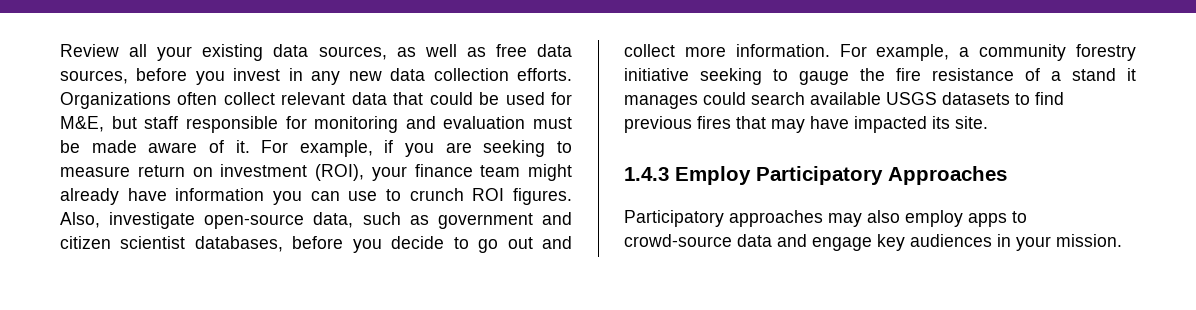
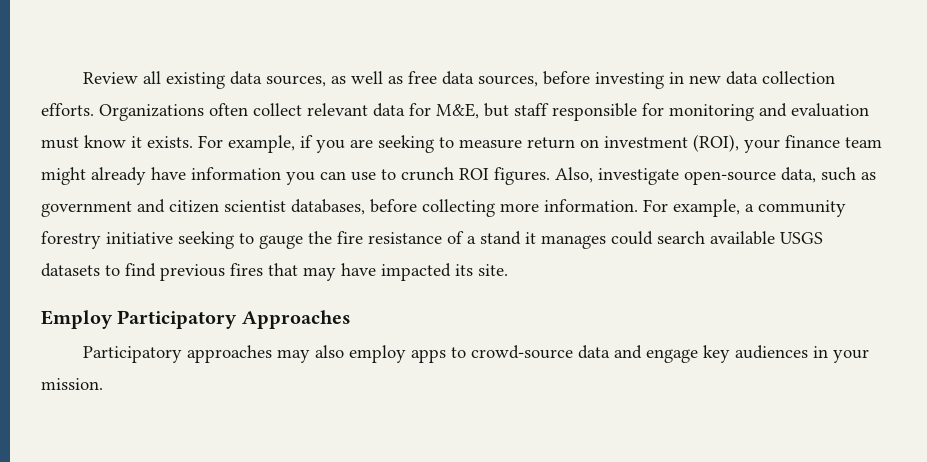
[157,46,193,61] your -> (162, 77) none
[195,68,341,85] you invest in any -> [595,72,685,89] investing in
[393,92,545,105] that could be used -> (405, 110) none
[60,140,250,153] be made aware of it. -> [84,135,193,148] know it exists.
[352,236,573,253] [624,44,675,57] you decide to go out and collect -> [422,199,495,217] collecting
[624,167,669,181] 1.4.3 -> (508, 270) none

